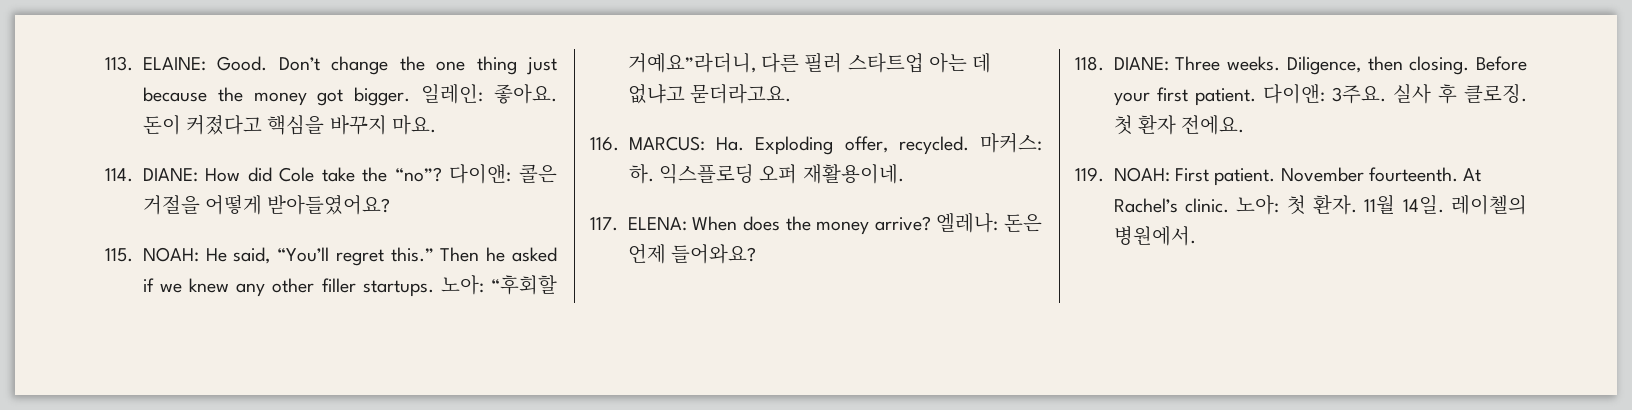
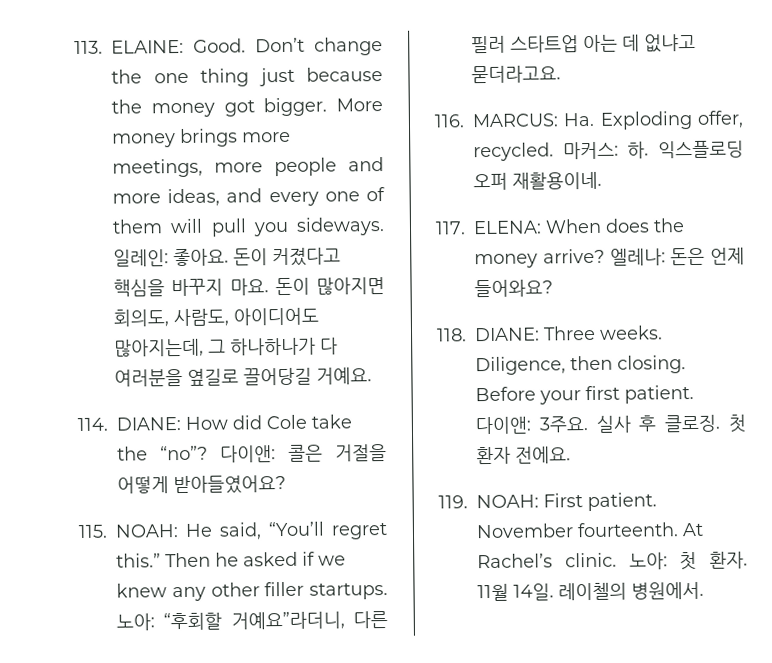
(411, 96) none -> [336,98,383,112] [112,128,291,148] [112,157,384,178] [112,187,385,207] [112,217,385,237] More money brings more meetings, more people and more ideas, and every one of them will pull you sideways.
(436, 125) none -> [274,277,385,296] [113,307,319,327] [114,337,338,357] [114,367,372,387] 돈이 많아지면 회의도, 사람도, 아이디어도 많아지는데, 그 하나하나가 다 여러분을 옆길로 끌어당길 거예요.

